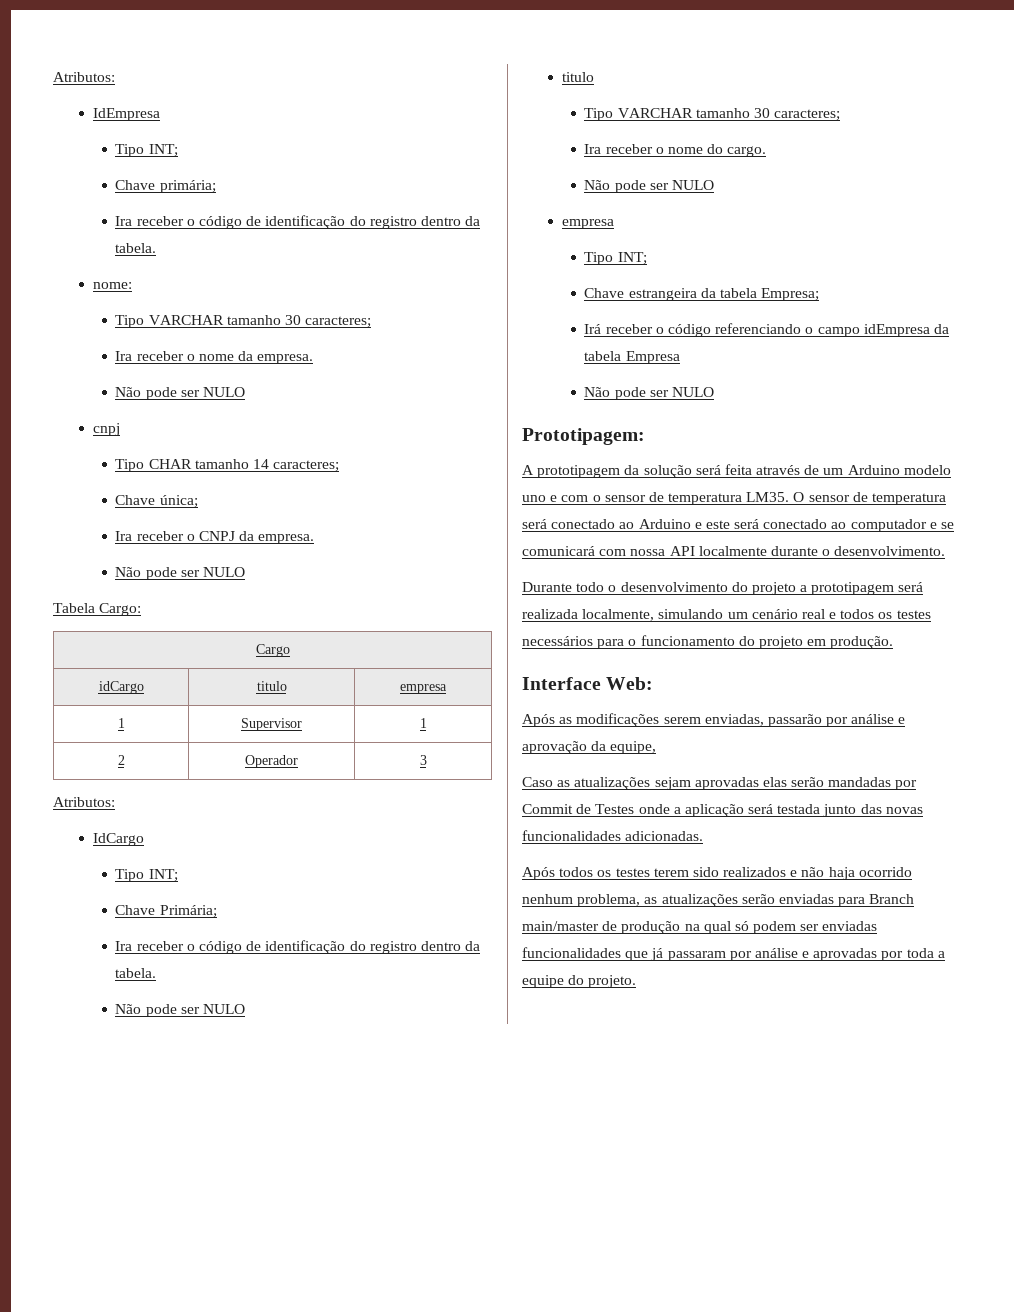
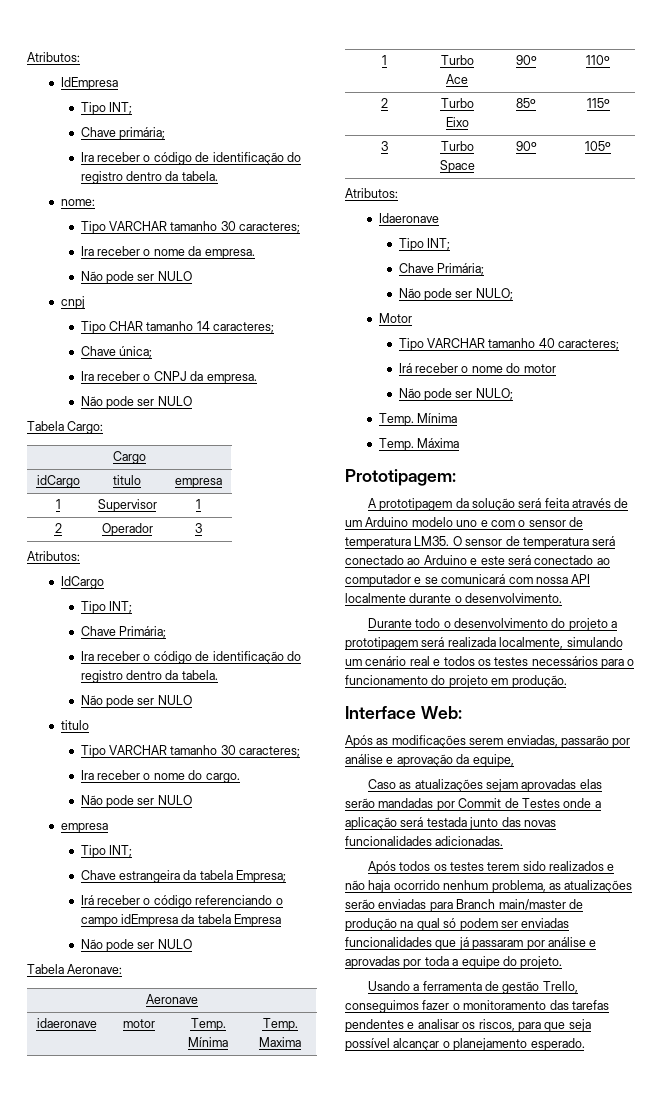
(715, 392) none -> [27,964,123,974] [146,994,198,1004] [36,1018,97,1028] [123,1019,155,1028] [190,1018,226,1031] [188,1037,228,1047] [262,1018,298,1031] [259,1037,301,1047] [382,55,387,65] [440,55,474,65] [446,74,468,84] [515,55,537,65] [586,55,610,65] [381,98,388,108] [440,98,474,108] [445,117,469,127] [516,98,536,108] [586,98,610,108] [381,141,388,151] [440,141,474,151] [439,160,475,173] [515,141,537,151] [585,141,611,151] [345,188,398,198] [378,213,439,223] [398,238,451,251] [398,263,485,275] [398,288,513,301] [378,313,412,323] [398,338,620,351] [398,363,556,373] [398,388,513,401] [378,413,458,426] [378,438,460,451] // Tabela Aeronave: // Aeronave // idaeronave | motor | Temp. Mínima | Temp. Maxima // 1 | Turbo Ace | 90º | 110º // 2 | Turbo Eixo | 85º | 115º // 3 | Turbo Space | 90º | 105º // Atributos: // Idaeronave // Tipo INT; // Chave Primária; // Não pode ser NULO; // Motor // Tipo VARCHAR tamanho 40 caracteres; // Irá receber o nome do motor // Não pode ser NULO; // Temp. Mínima // Temp. Máxima
(637, 981) none -> [367,981,578,994] [345,1000,609,1013] [345,1019,591,1032] [345,1038,585,1051] // Usando a ferramenta de gestão Trello, conseguimos fazer o monitoramento das tarefas pendentes e analisar os riscos, para que seja possível alcançar o planejamento esperado.

